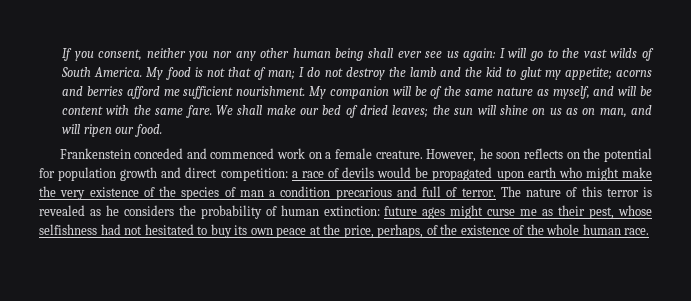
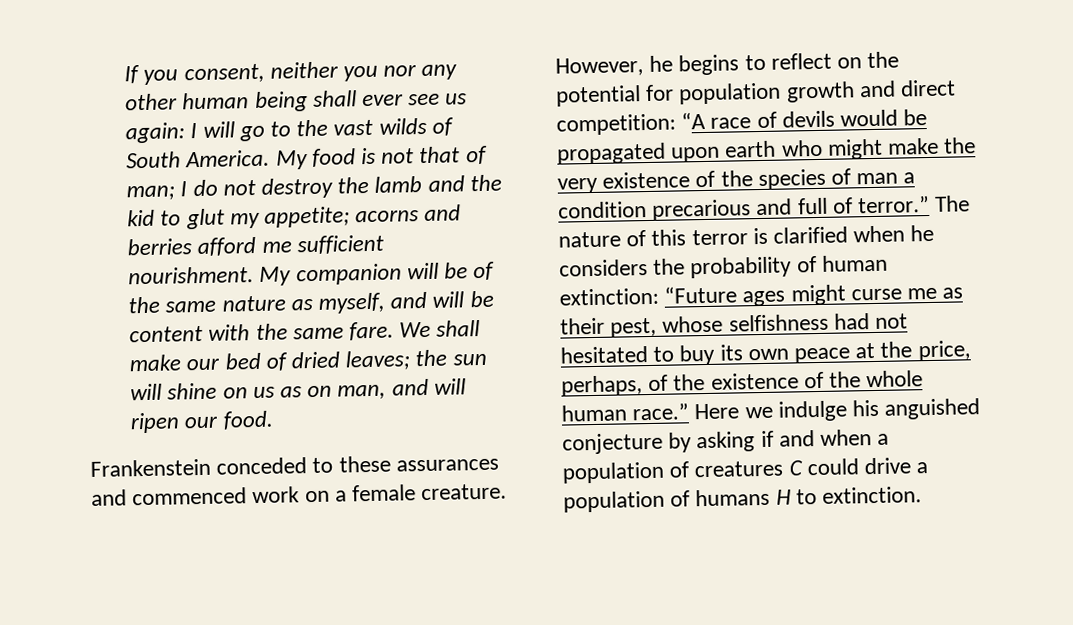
(184, 153) none -> [312,455,499,474] to these assurances
[496,148,564,159] soon reflects -> [678,52,832,76] begins to reflect
[291,171,298,178] a -> [681,111,707,130] “A
[461,188,496,197] terror. -> [857,195,931,214] terror.”
[39,205,101,216] revealed as -> [773,225,906,244] clarified when
[384,206,418,216] future -> [664,285,738,304] “Future
[624,228,650,235] race. -> [632,398,981,422] [562,429,890,455] [562,457,929,484] [563,486,923,513] race.” Here we indulge his anguished conjecture by asking if and when a population of creatures C could drive a population of humans H to extinction.

